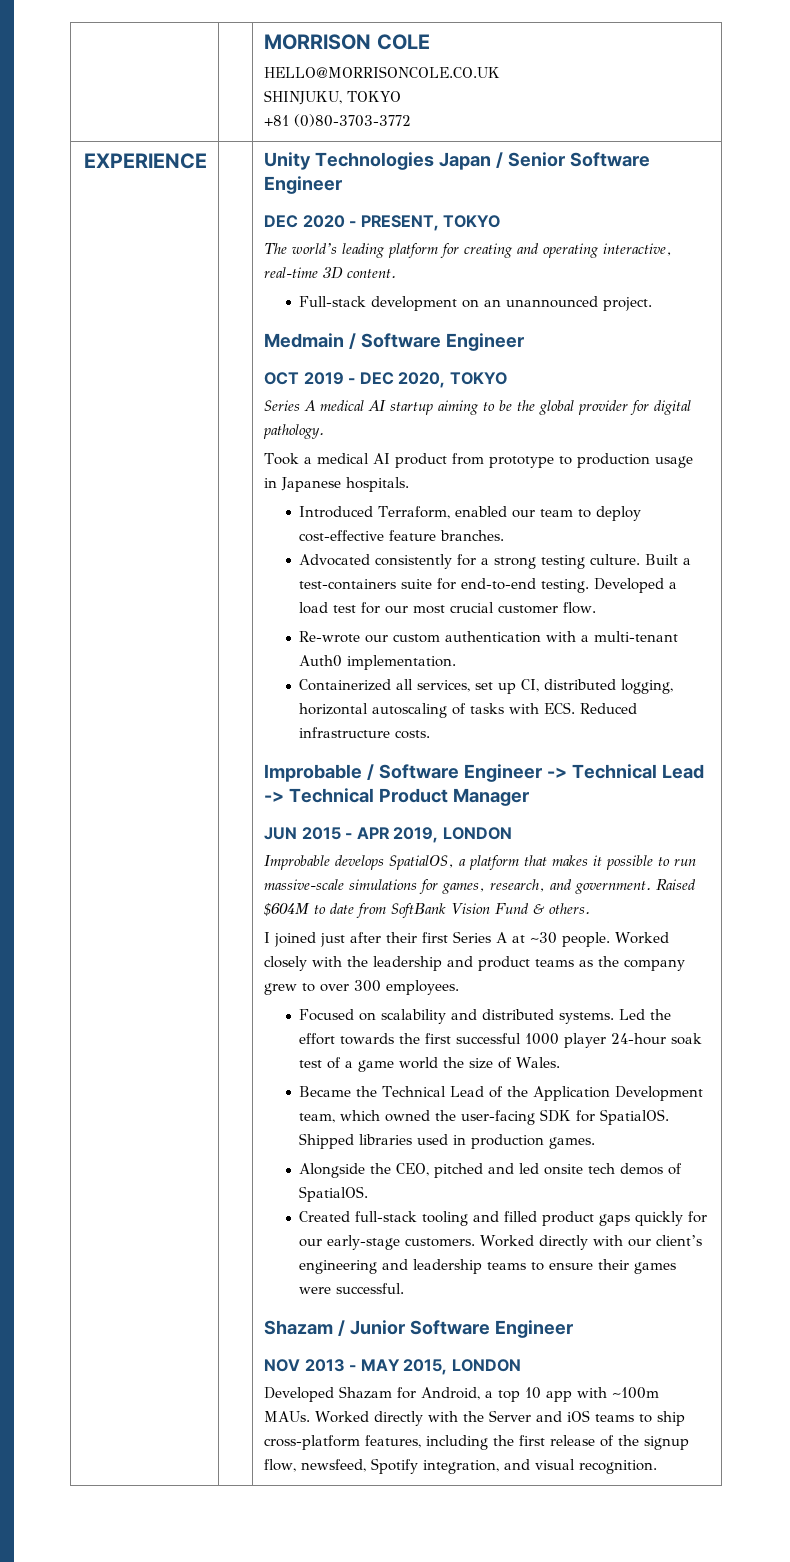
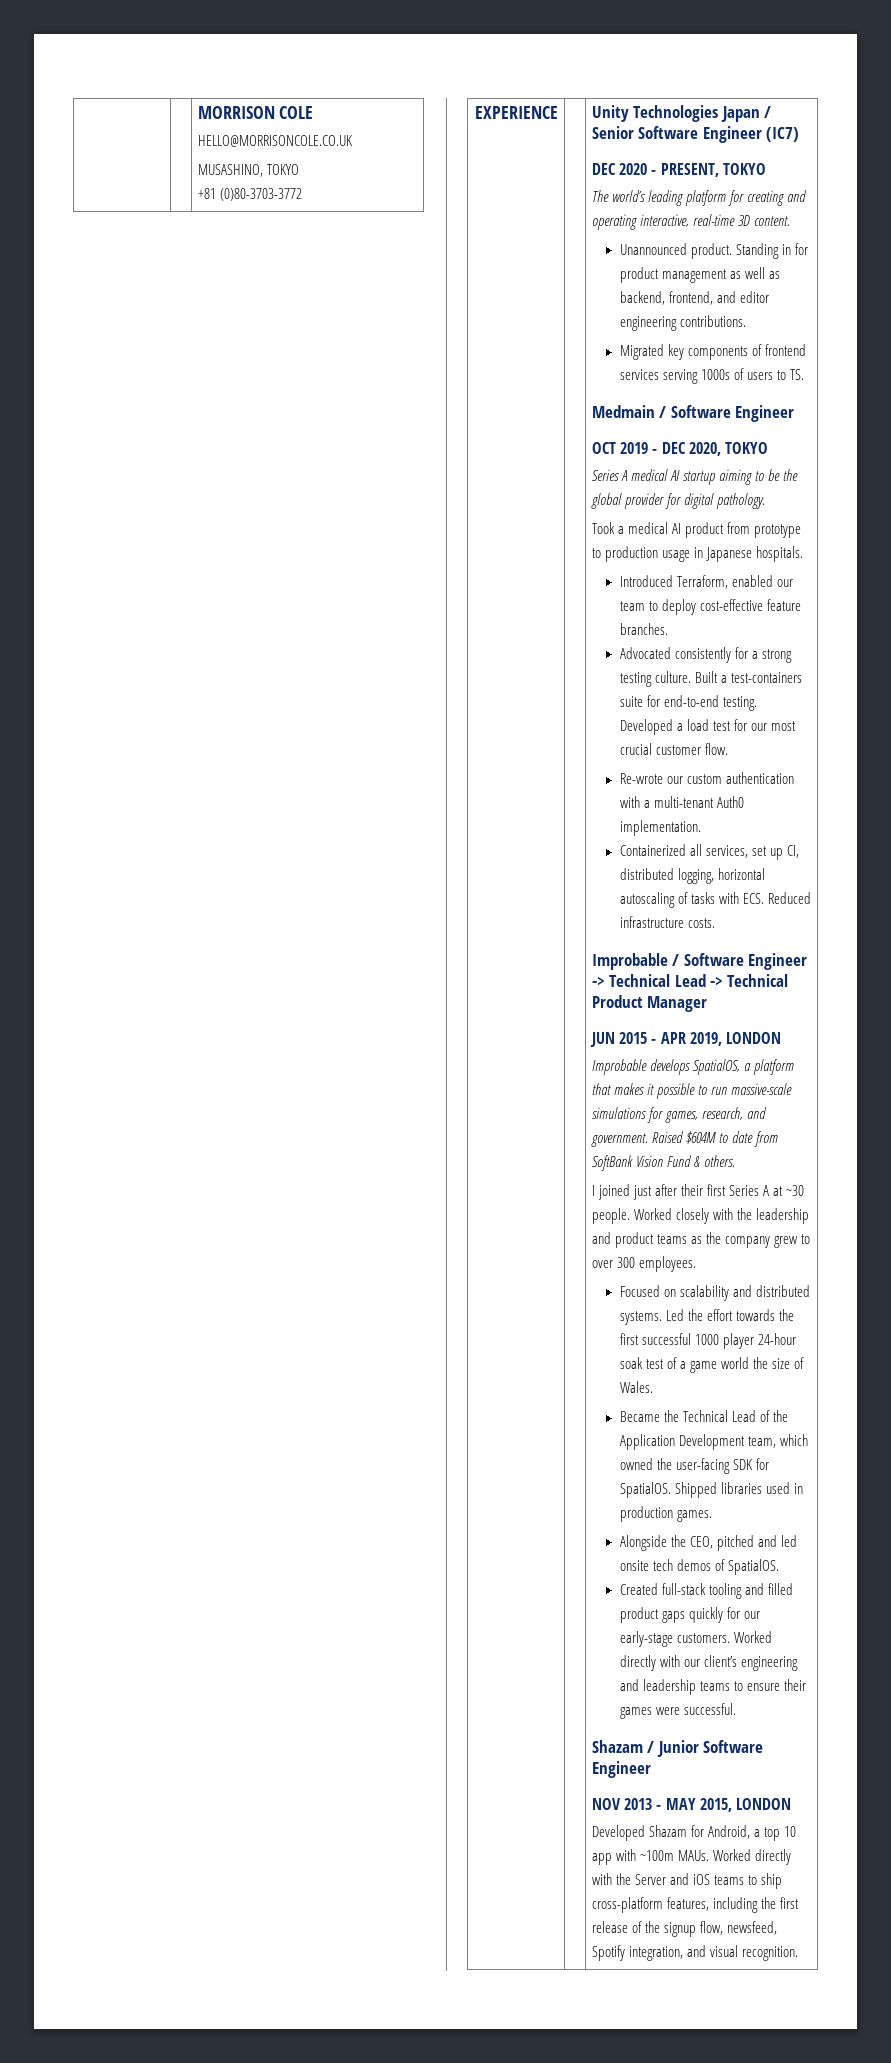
[264,90,343,105] SHINJUKU, -> [197,164,263,177] MUSASHINO,
(343, 185) none -> [766,127,800,142] (IC7)
[299,296,653,311] Full-stack development on an unannounced project. -> [619,243,809,259] [619,267,781,283] [619,291,769,305] [619,315,746,331] [619,344,807,360] [619,368,805,384] Unannounced product. Standing in for product management as well as backend, frontend, and editor engineering contributions. // Migrated key components of frontend services serving 1000s of users to TS.

